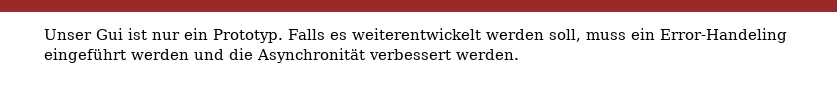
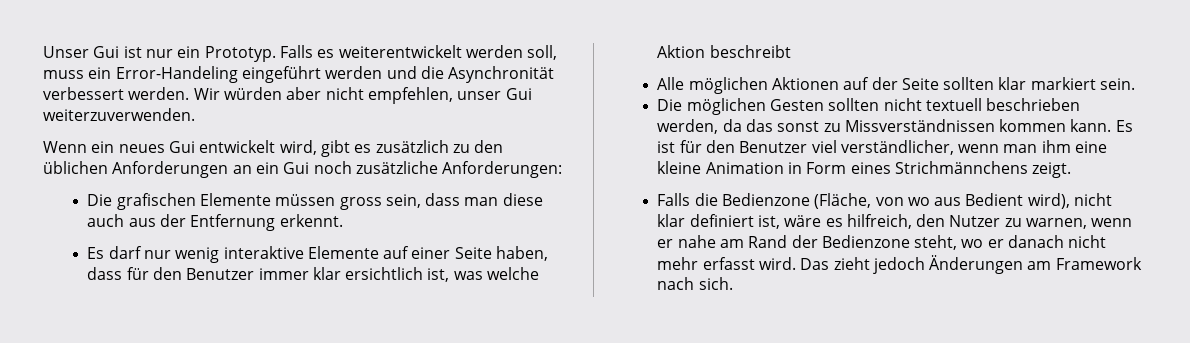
(519, 54) none -> [193,87,532,104] [43,108,195,121] [43,140,504,157] [43,161,563,178] [87,193,543,210] [87,214,343,231] [87,246,549,263] [87,267,540,282] [657,45,791,58] [657,77,1136,94] [657,98,1081,115] [657,119,1133,134] [657,140,1108,155] [657,161,1072,178] [657,193,1113,209] [657,214,1133,229] [657,235,1107,250] [657,255,1142,274] [657,277,733,290] Wir würden aber nicht empfehlen, unser Gui weiterzuverwenden. // Wenn ein neues Gui entwickelt wird, gibt es zusätzlich zu den üblichen Anforderungen an ein Gui noch zusätzliche Anforderungen: // Die grafischen Elemente müssen gross sein, dass man diese auch aus der Entfernung erkennt. // Es darf nur wenig interaktive Elemente auf einer Seite haben, dass für den Benutzer immer klar ersichtlich ist, was welche Aktion beschreibt // Alle möglichen Aktionen auf der Seite sollten klar markiert sein. // Die möglichen Gesten sollten nicht textuell beschrieben werden, da das sonst zu Missverständnissen kommen kann. Es ist für den Benutzer viel verständlicher, wenn man ihm eine kleine Animation in Form eines Strichmännchens zeigt. // Falls die Bedienzone (Fläche, von wo aus Bedient wird), nicht klar definiert ist, wäre es hilfreich, den Nutzer zu warnen, wenn er nahe am Rand der Bedienzone steht, wo er danach nicht mehr erfasst wird. Das zieht jedoch Änderungen am Framework nach sich.

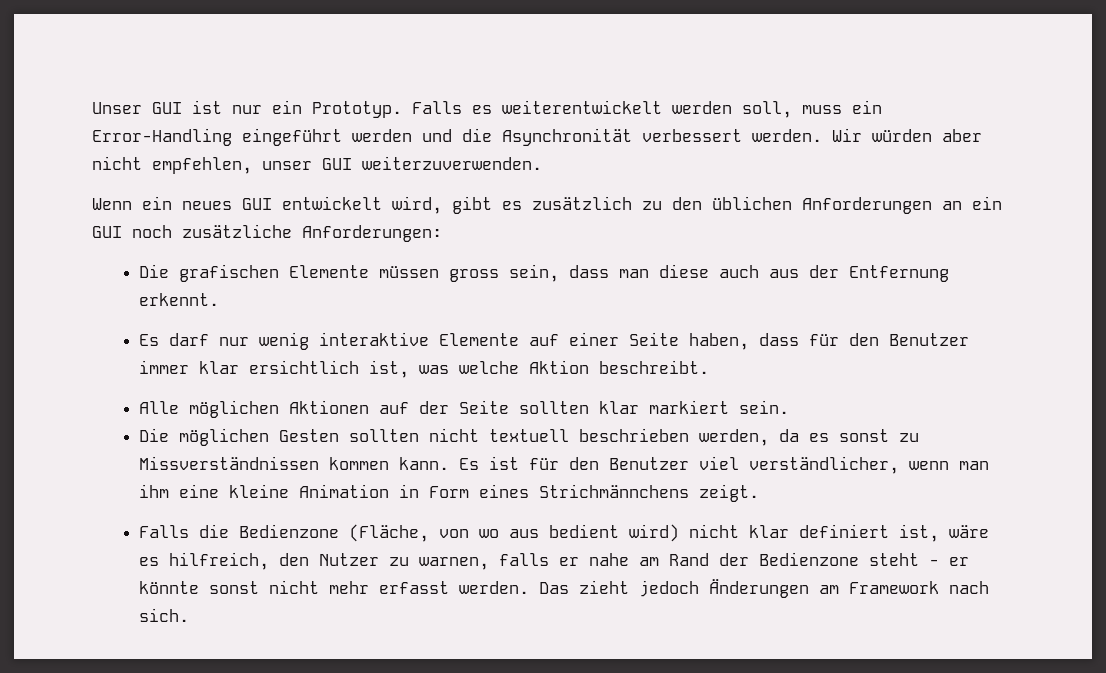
[93,46,120,58] Gui -> [152,102,182,114] GUI
[115,66,238,83] Error-Handeling -> [92,128,232,146] Error-Handling
[505,88,532,100] Gui -> [322,158,352,170] GUI
[168,141,195,153] Gui -> [242,198,272,210] GUI
[283,162,310,174] Gui -> [92,226,122,238] GUI
[709,45,791,58] beschreibt -> [599,360,710,374] beschreibt.
[745,119,773,132] das -> [809,433,830,442] es
[965,193,1070,209] Bedient wird), -> [549,524,680,542] bedient wird)
[1091,218,1133,227] wenn -> [499,553,550,566] falls
[914,235,1065,250] steht, wo er danach -> [869,553,970,566] [139,581,260,594] steht - er könnte sonst
[758,257,796,270] wird. -> [459,581,530,594] werden.

